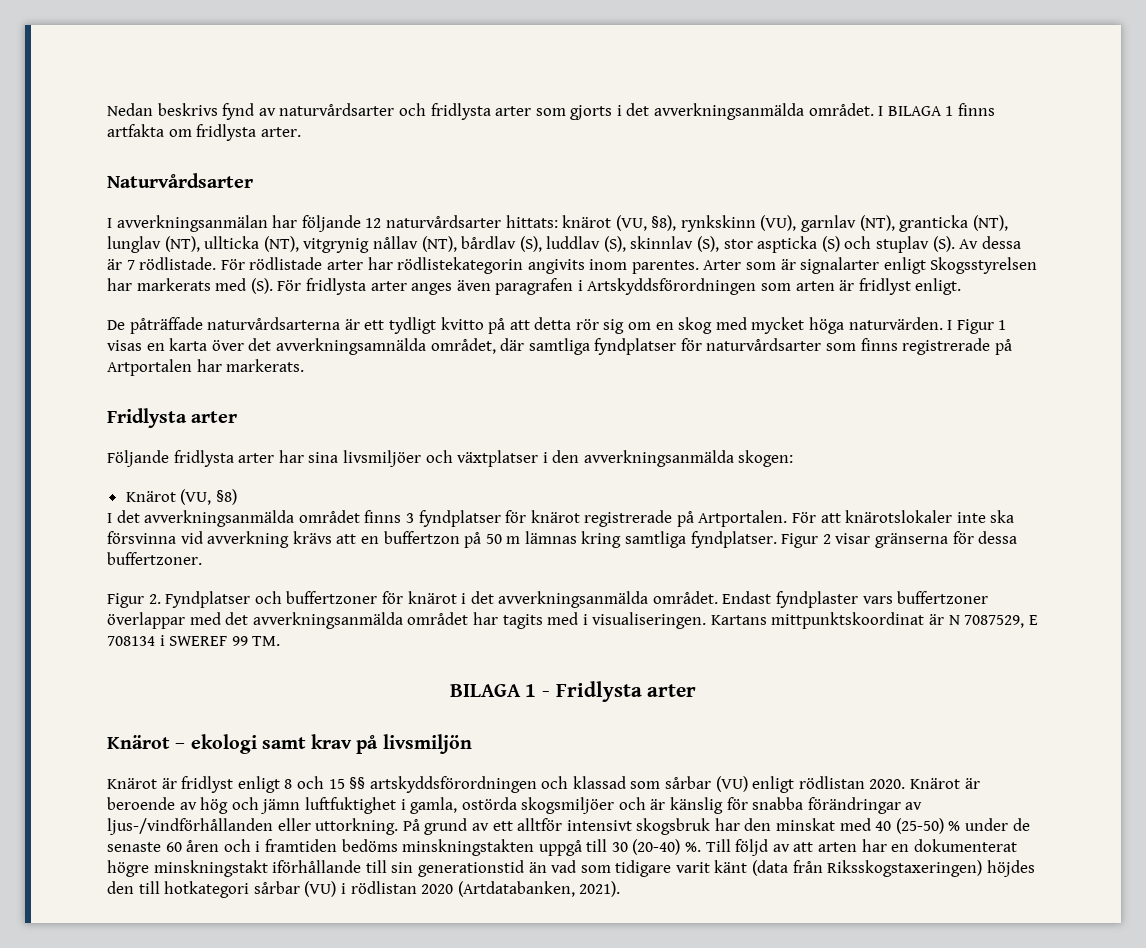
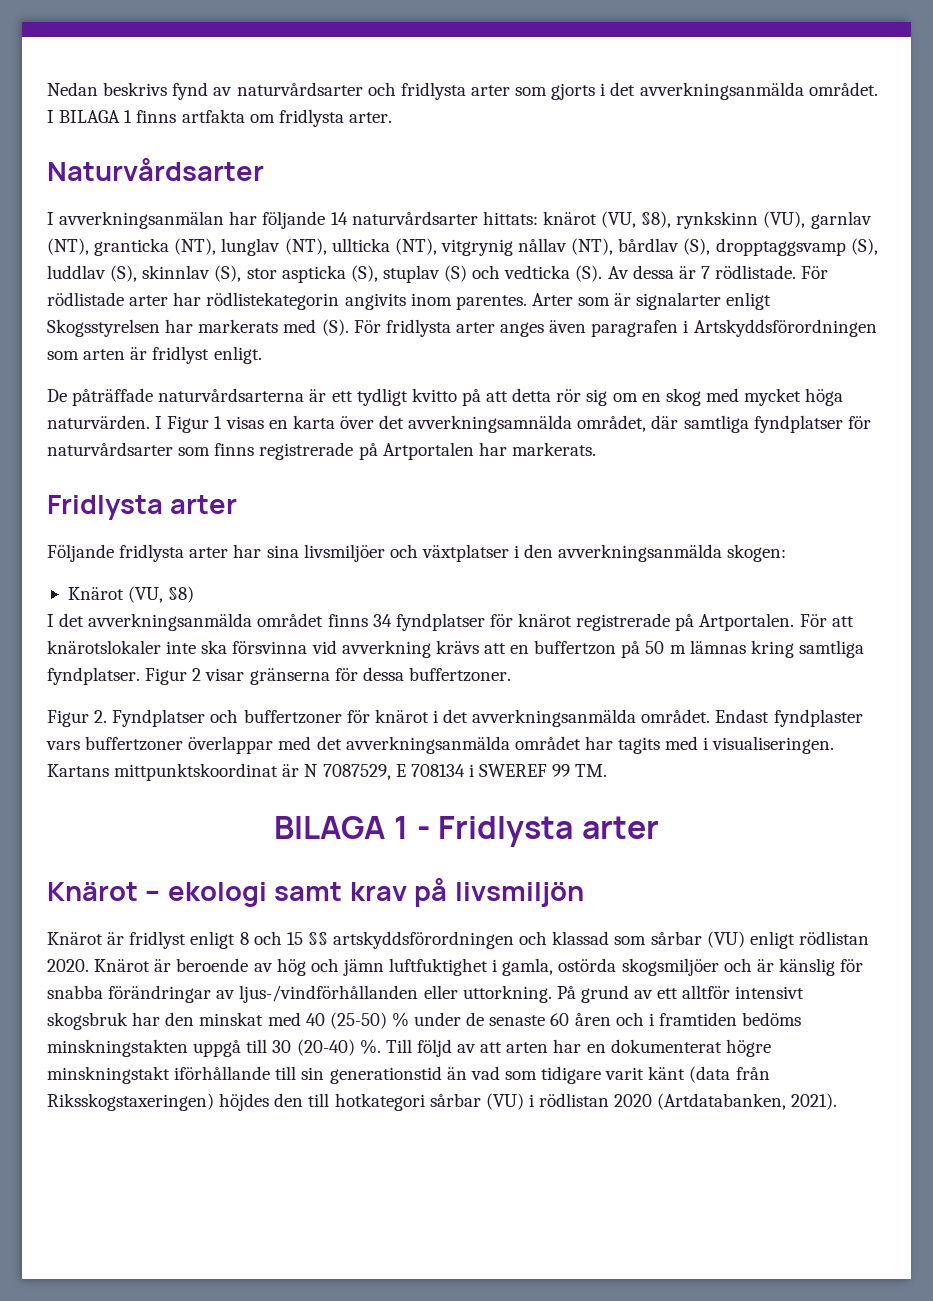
[365,218,382,228] 12 -> [330,212,348,225] 14
(542, 244) none -> [715,238,878,256] dropptaggsvamp (S),
(818, 244) none -> [350,265,440,283] (S), stuplav
[876,236,930,253] stuplav -> [504,265,571,279] vedticka
[405,513,414,523] 3 -> [372,614,392,627] 34

